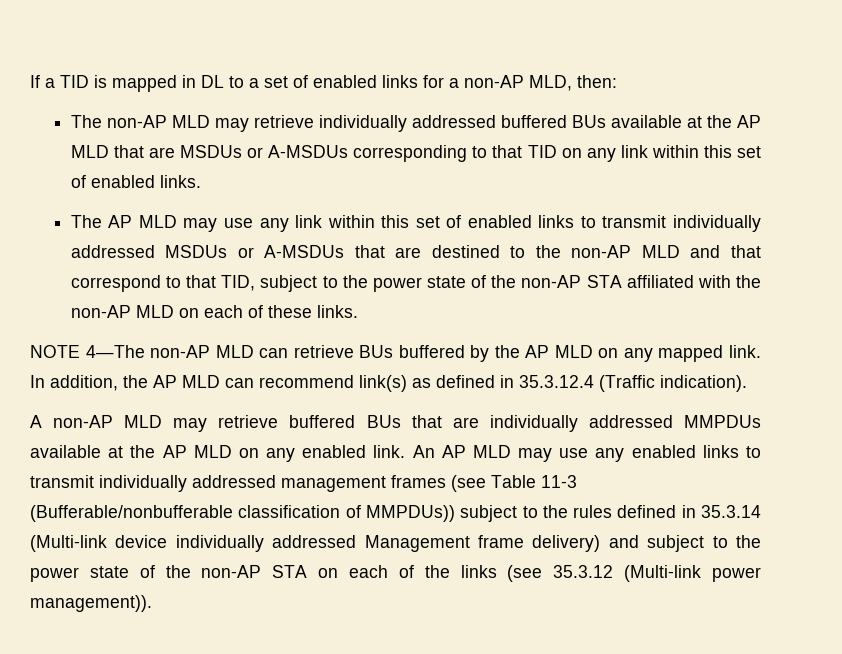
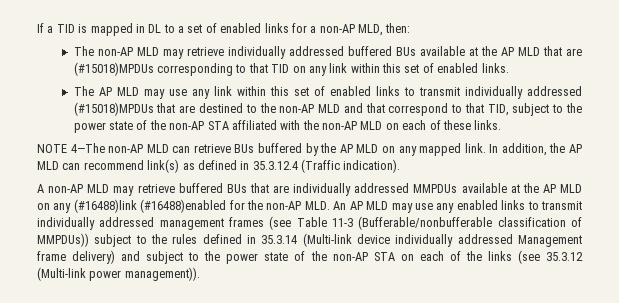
[179,145,349,158] MSDUs or A-MSDUs -> [73,62,154,76] (#15018)MPDUs
[165,245,345,258] MSDUs or A-MSDUs -> [73,102,154,116] (#15018)MPDUs
[302,445,406,458] enabled link. -> [73,199,330,213] (#16488)link (#16488)enabled for the non-AP MLD.

